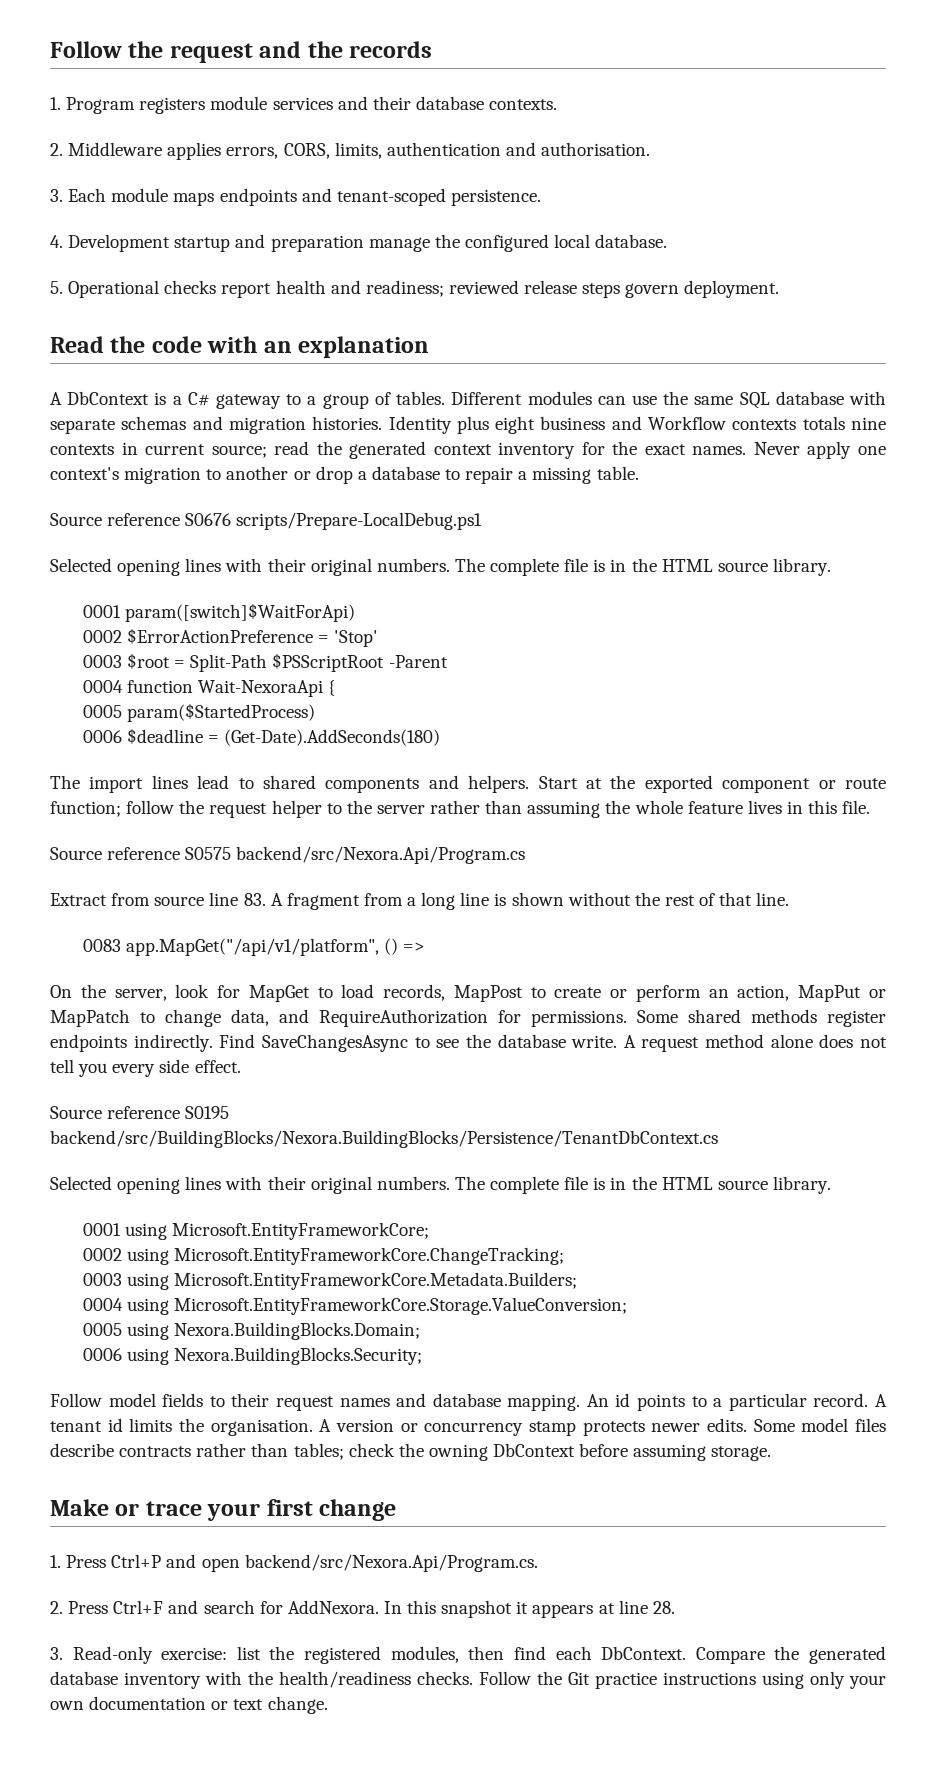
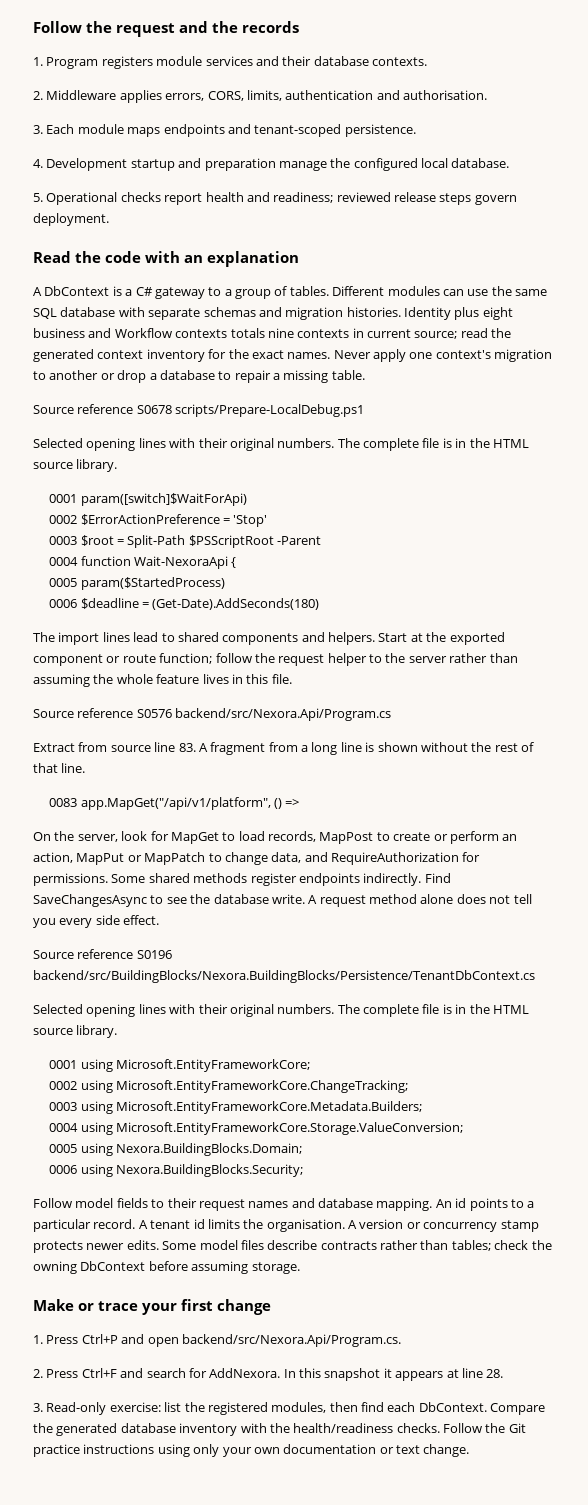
[185,513,232,526] S0676 -> [136,405,172,414] S0678
[185,847,232,860] S0575 -> [136,709,172,718] S0576
[185,1106,230,1119] S0195 -> [136,950,172,959] S0196

